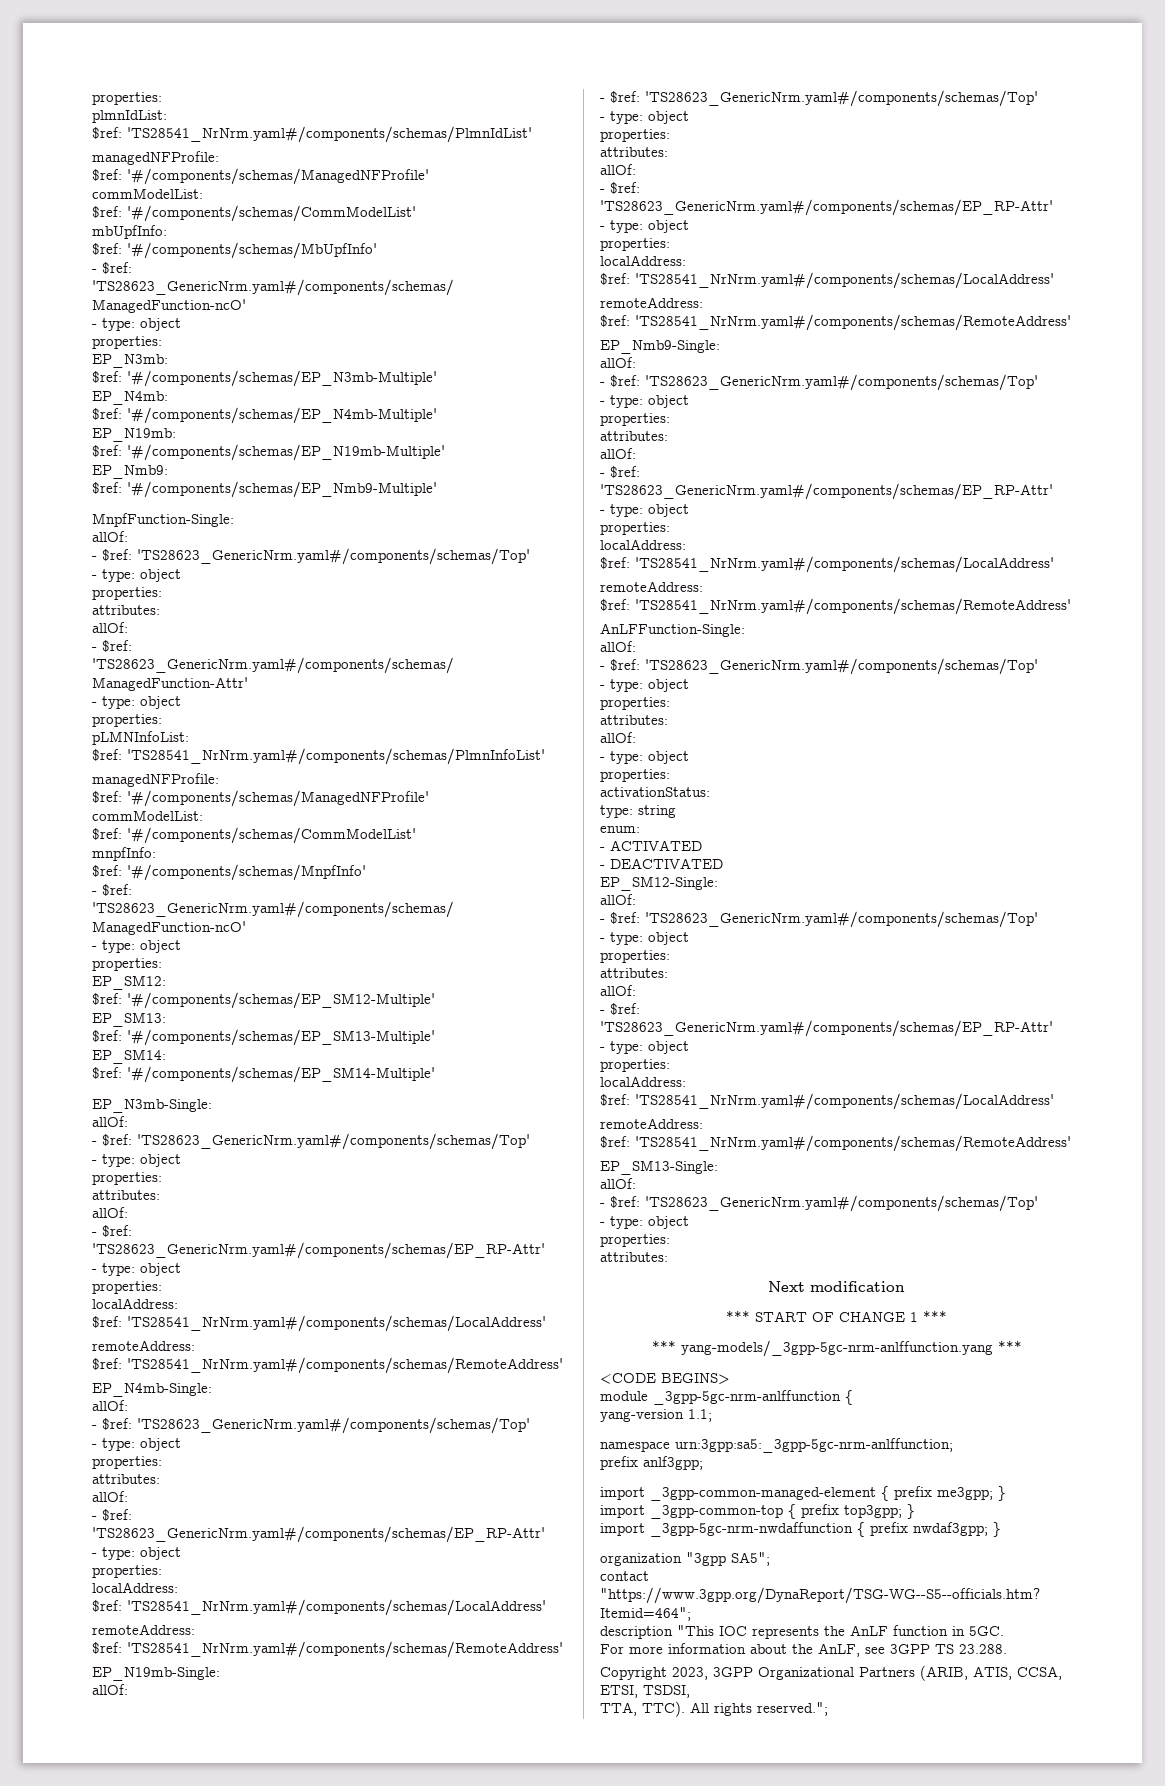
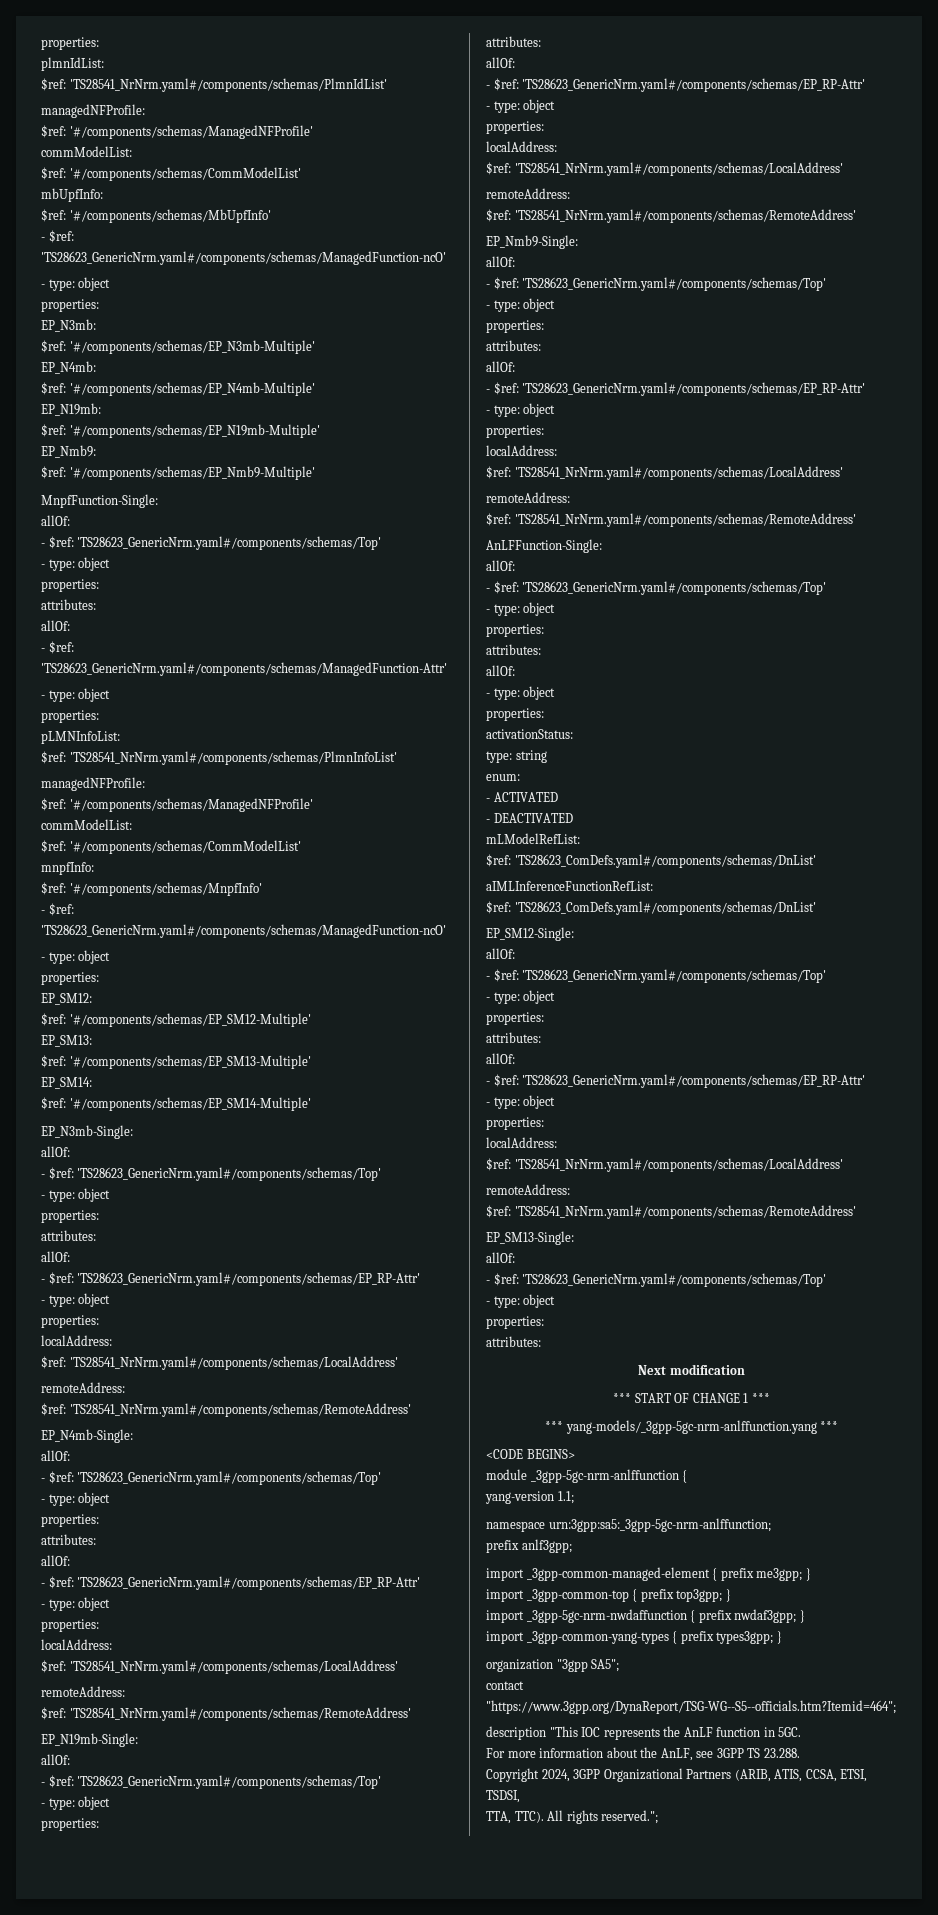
(723, 863) none -> [486,833,580,844] [486,854,816,868] [486,881,653,891] [486,901,816,915] // mLModelRefList: // $ref: 'TS28623_ComDefs.yaml#/components/schemas/DnList' // aIMLInferenceFunctionRefList: // $ref: 'TS28623_ComDefs.yaml#/components/schemas/DnList'
(1001, 1529) none -> [486,1631,782,1644] // import _3gpp-common-yang-types { prefix types3gpp; }
[672,1667,708,1680] 2023, -> [541,1769,570,1782] 2024,

